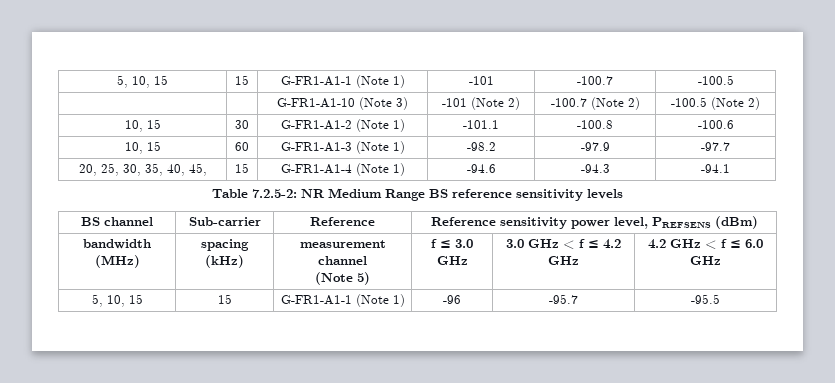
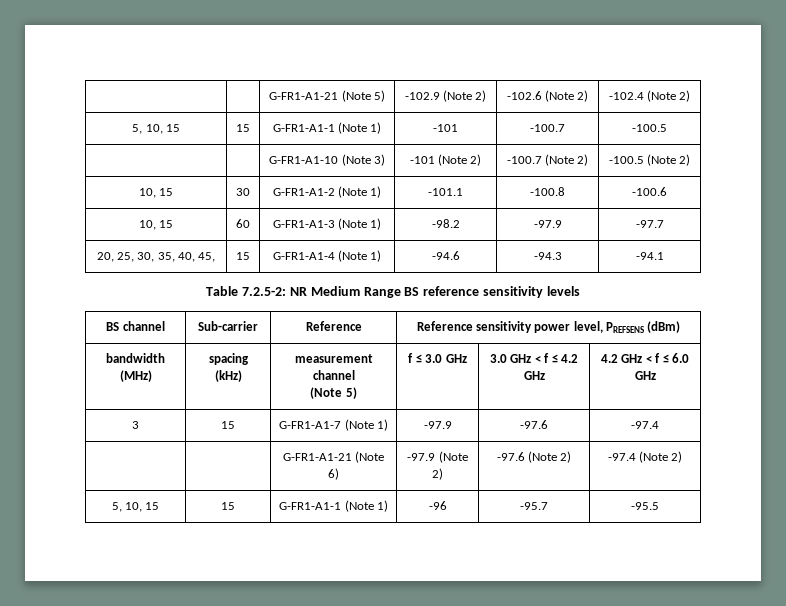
(117, 81) none -> [269,90,385,102] [404,90,487,102] [506,90,589,102] [608,90,691,102] | | G-FR1-A1-21 (Note 5) | -102.9 (Note 2) | -102.6 (Note 2) | -102.4 (Note 2) //
(721, 260) none -> [132,421,139,429] [221,421,235,429] [279,419,388,431] [423,421,452,429] [520,420,548,429] [631,421,659,429] [282,451,385,463] [328,468,339,480] [407,451,468,463] [432,468,443,480] [496,451,572,463] [607,451,683,463] // 3 | 15 | G-FR1-A1-7 (Note 1) | -97.9 | -97.6 | -97.4 // | | G-FR1-A1-21 (Note 6) | -97.9 (Note 2) | -97.6 (Note 2) | -97.4 (Note 2)

